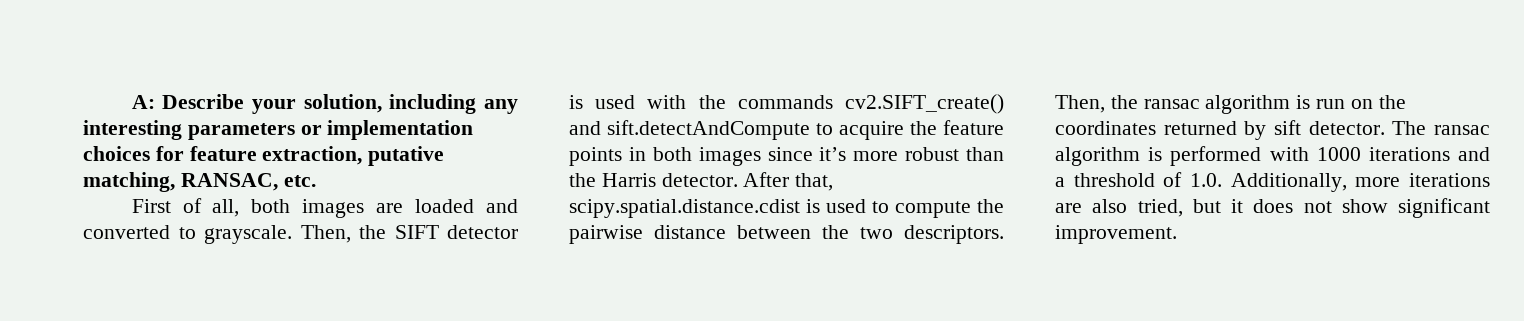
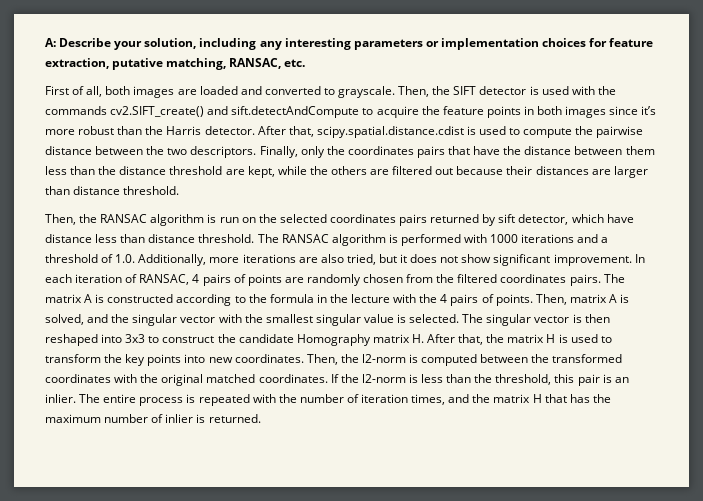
[1055,95,1200,113] Then, the ransac -> [259,146,655,158] [45,166,648,178] [45,186,180,195] [45,214,148,225] Finally, only the coordinates pairs that have the distance between them less than the distance threshold are kept, while the others are filtered out because their distances are larger than distance threshold. // Then, the RANSAC
[1055,120,1490,140] coordinates returned by sift detector. The ransac -> [279,214,634,226] [45,234,329,243] selected coordinates pairs returned by sift detector, which have distance less than distance threshold. The RANSAC
(1177, 234) none -> [634,254,645,263] [45,274,625,286] [45,294,630,306] [45,314,610,326] [45,334,612,346] [45,354,623,366] [45,374,629,386] [45,394,611,406] [45,414,261,423] In each iteration of RANSAC, 4 pairs of points are randomly chosen from the filtered coordinates pairs. The matrix A is constructed according to the formula in the lecture with the 4 pairs of points. Then, matrix A is solved, and the singular vector with the smallest singular value is selected. The singular vector is then reshaped into 3x3 to construct the candidate Homography matrix H. After that, the matrix H is used to transform the key points into new coordinates. Then, the l2-norm is computed between the transformed coordinates with the original matched coordinates. If the l2-norm is less than the threshold, this pair is an inlier. The entire process is repeated with the number of iteration times, and the matrix H that has the maximum number of inlier is returned.

